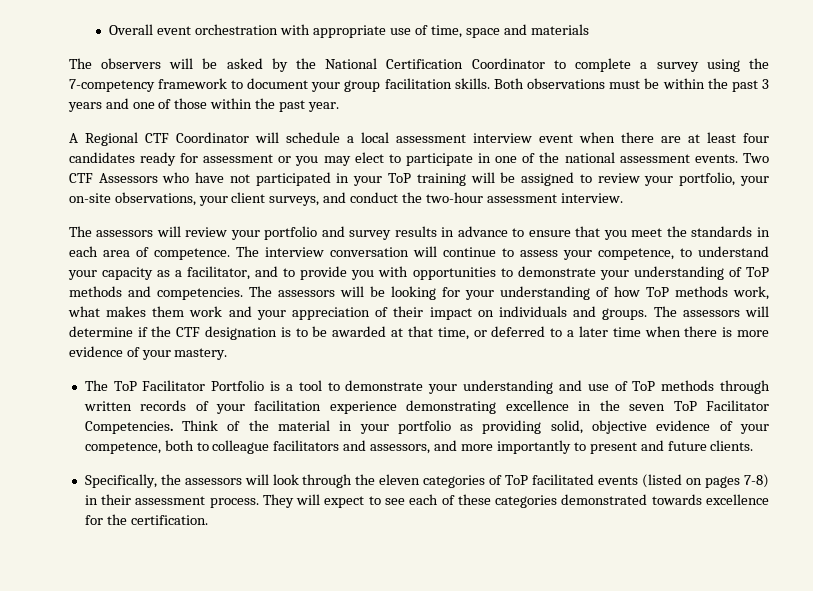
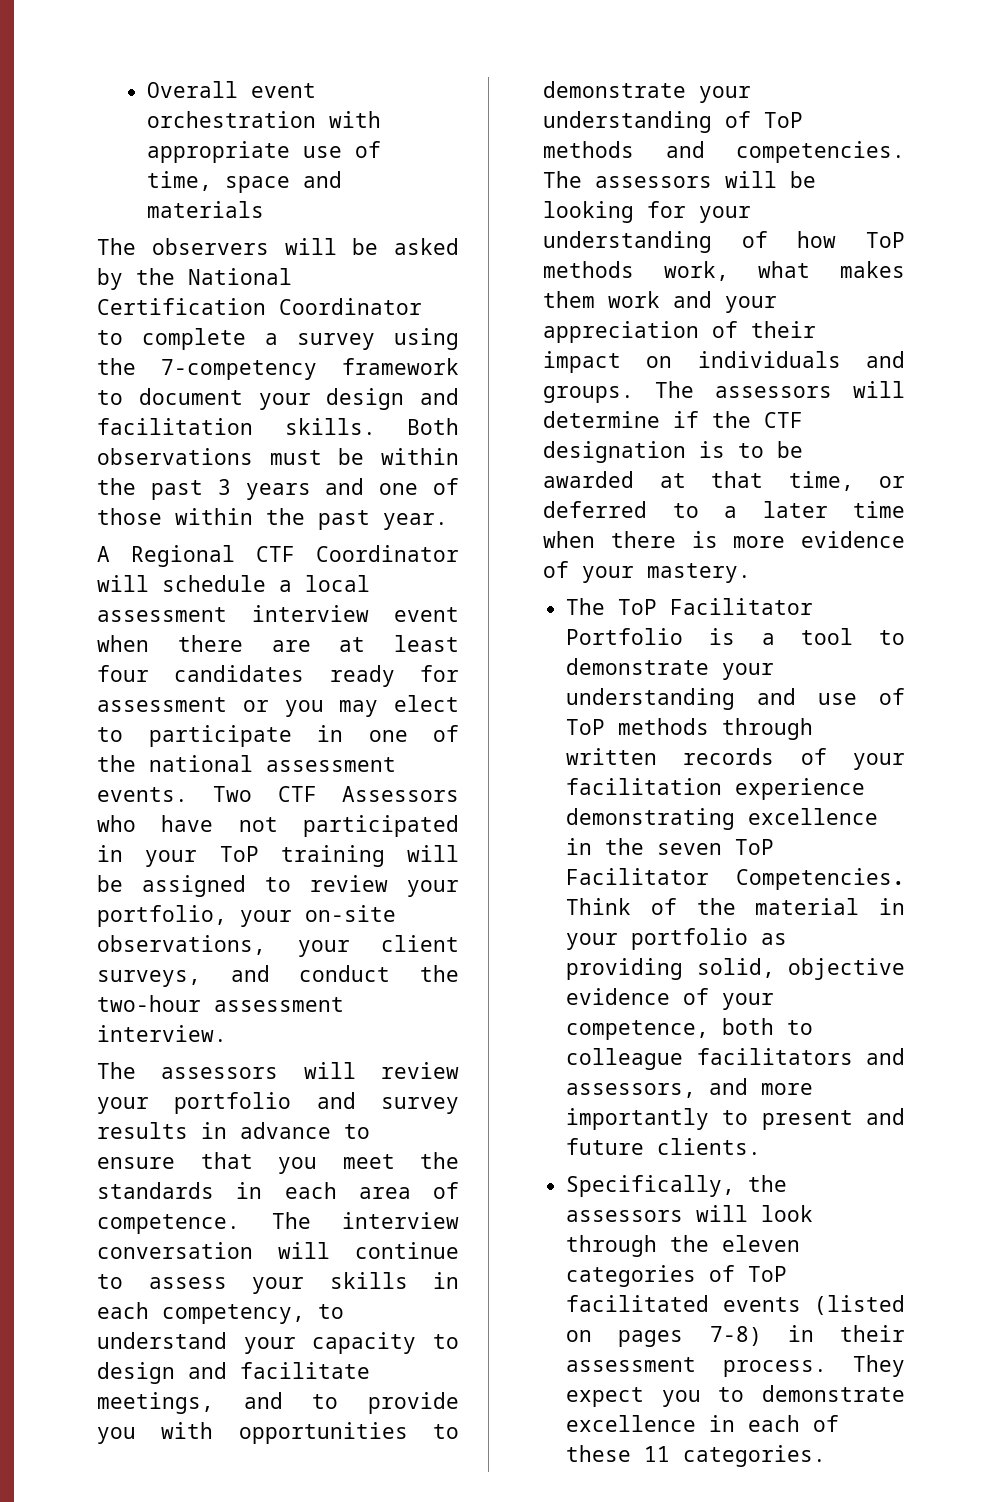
[344,80,381,92] group -> [326,388,459,410] design and
[597,246,769,260] [67,266,251,280] competence, to understand your capacity as a facilitator, -> [329,1272,459,1289] [97,1302,345,1324] [97,1332,459,1354] [97,1362,371,1384] [97,1392,215,1414] skills in each competency, to understand your capacity to design and facilitate meetings,
[296,494,770,508] [84,514,208,525] will expect to see each of these categories demonstrated towards excellence for the certification. -> [566,1385,905,1407] [566,1415,840,1432] [566,1445,827,1467] expect you to demonstrate excellence in each of these 11 categories.

